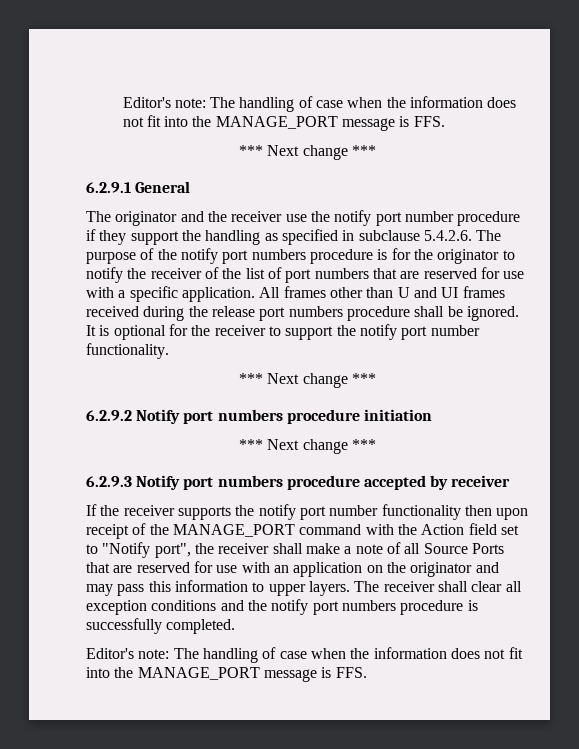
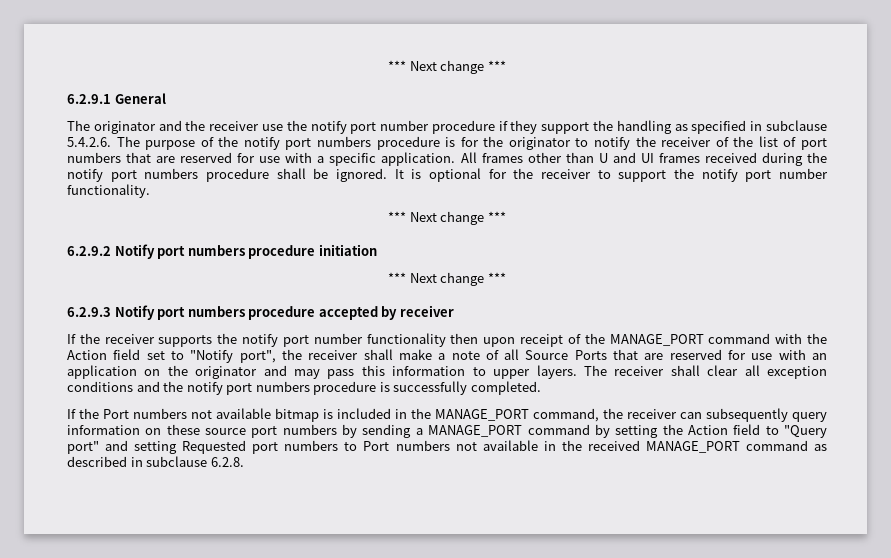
[122,96,517,112] [122,115,445,131] Editor's note: The handling of case when the information does not fit into the MANAGE_PORT message is FFS. // -> (388, 65) none
[211,306,255,317] release -> [67,169,103,182] notify
[86,647,523,663] [86,667,367,682] Editor's note: The handling of case when the information does not fit into the MANAGE_PORT message is FFS. -> [67,408,827,422] [67,424,828,438] [67,440,827,454] [67,456,244,467] If the Port numbers not available bitmap is included in the MANAGE_PORT command, the receiver can subsequently query information on these source port numbers by sending a MANAGE_PORT command by setting the Action field to "Query port" and setting Requested port numbers to Port numbers not available in the received MANAGE_PORT command as described in subclause 6.2.8.

